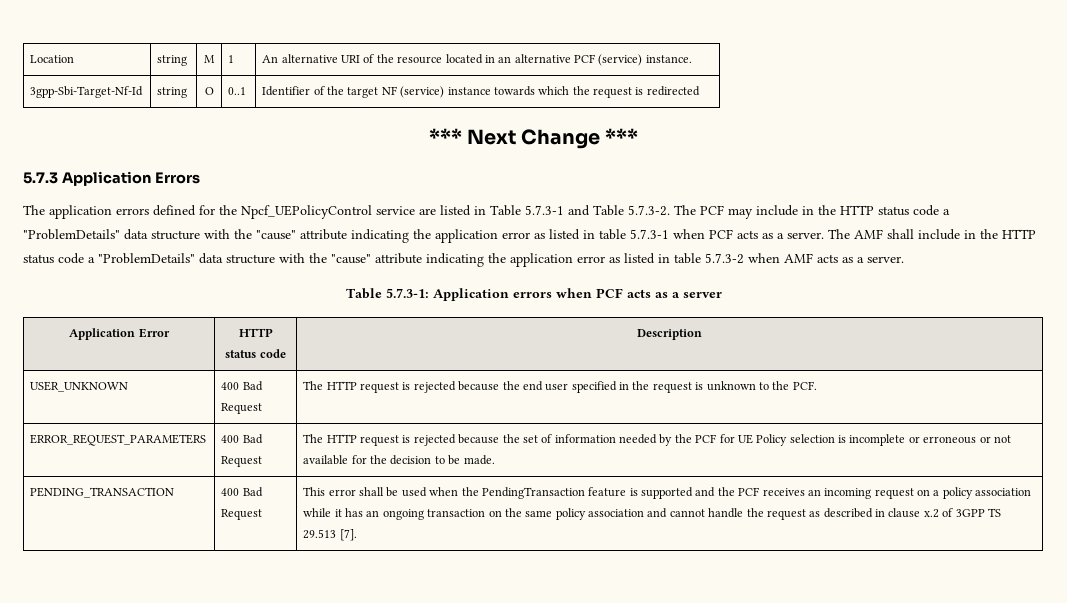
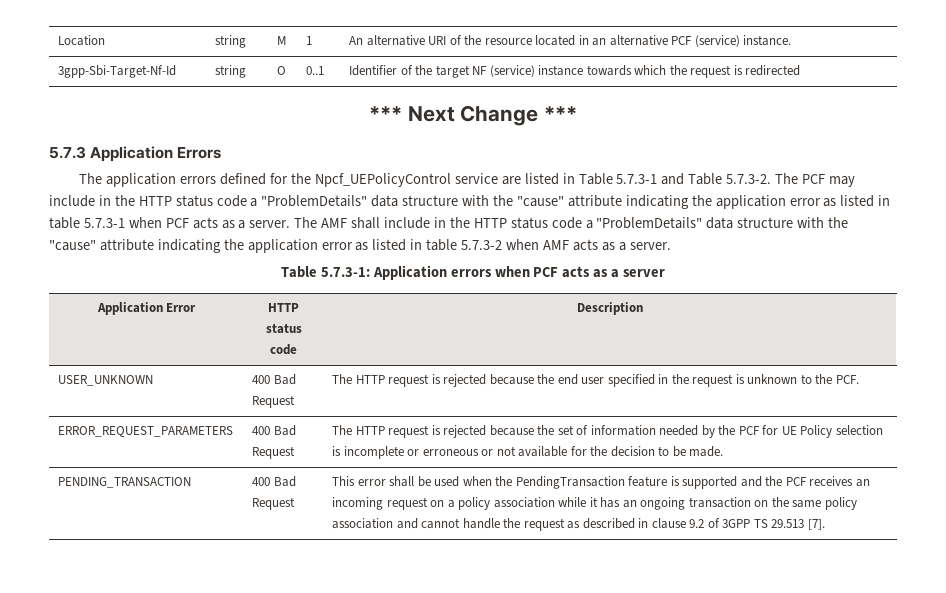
[923,509,939,518] x.2 -> [689,519,705,528] 9.2

